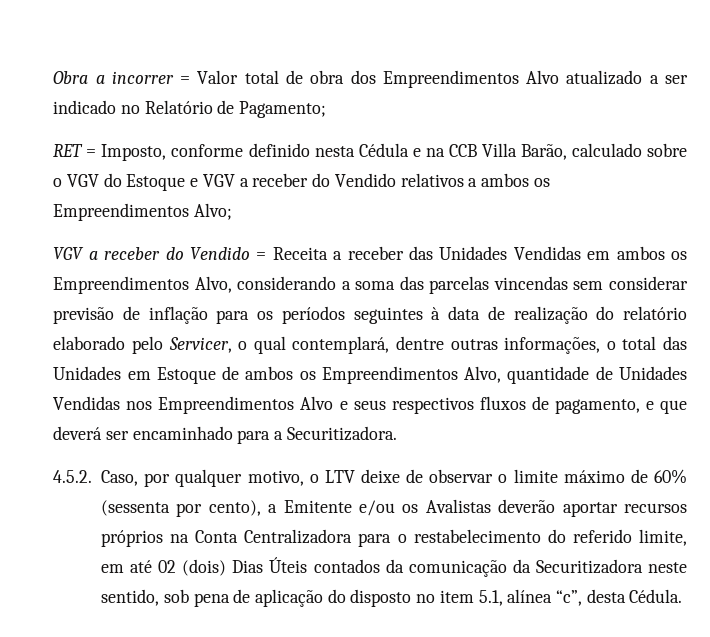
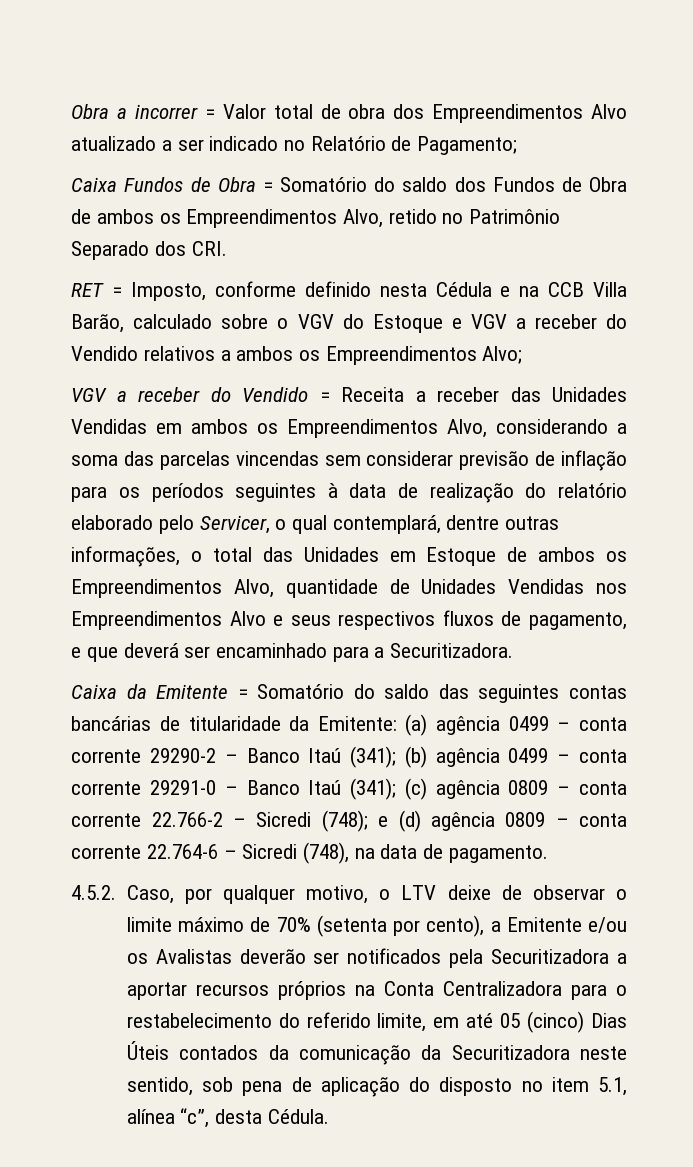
(327, 109) none -> [71,177,627,192] [71,209,560,228] [71,241,227,260] // Caixa Fundos de Obra = Somatório do saldo dos Fundos de Obra de ambos os Empreendimentos Alvo, retido no Patrimônio Separado dos CRI.
(397, 433) none -> [71,684,627,703] [71,714,628,736] [71,746,627,768] [71,778,627,800] [71,810,627,832] [71,842,548,864] // Caixa da Emitente = Somatório do saldo das seguintes contas bancárias de titularidade da Emitente: (a) agência 0499 – conta corrente 29290-2 – Banco Itaú (341); (b) agência 0499 – conta corrente 29291-0 – Banco Itaú (341); (c) agência 0809 – conta corrente 22.766-2 – Sicredi (748); e (d) agência 0809 – conta corrente 22.764-6 – Sicredi (748), na data de pagamento.
[653,469,687,484] [101,500,171,516] 60% (sessenta -> [276,915,387,937] 70% (setenta
(556, 506) none -> [313,948,627,968] ser notificados pela Securitizadora a
[158,559,227,576] 02 (dois) -> [500,1011,585,1033] 05 (cinco)

